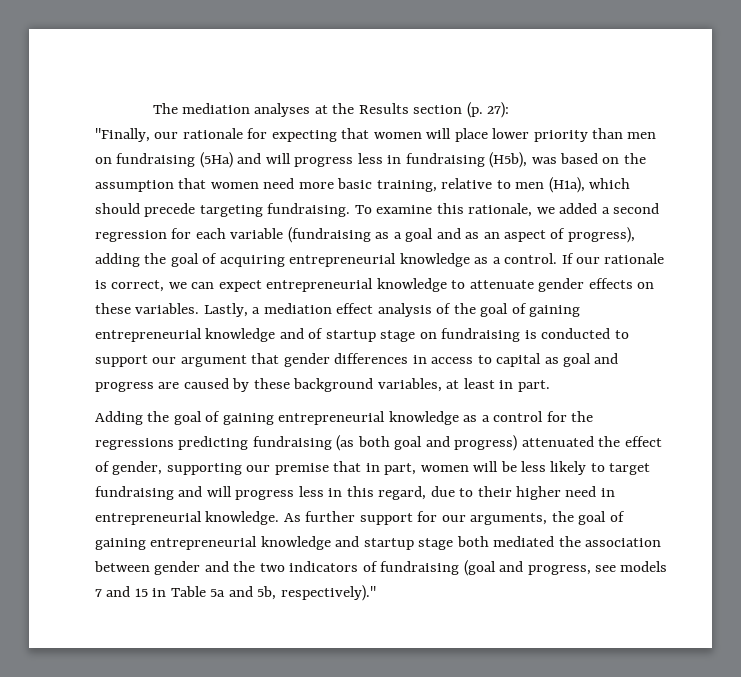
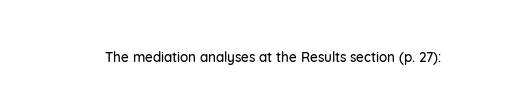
[95,128,657,142] [95,152,646,168] [95,177,631,193] [95,203,660,217] [95,227,635,243] [95,253,665,267] [95,278,655,292] [95,303,581,317] [95,328,629,342] [95,353,619,367] [95,378,550,392] [95,411,594,425] [95,435,662,451] [95,461,651,475] [95,486,615,500] [95,511,625,525] [95,536,662,550] [94,560,668,576] [95,585,376,601] // "Finally, our rationale for expecting that women will place lower priority than men on fundraising (5Ha) and will progress less in fundraising (H5b), was based on the assumption that women need more basic training, relative to men (H1a), which should precede targeting fundraising. To examine this rationale, we added a second regression for each variable (fundraising as a goal and as an aspect of progress), adding the goal of acquiring entrepreneurial knowledge as a control. If our rationale is correct, we can expect entrepreneurial knowledge to attenuate gender effects on these variables. Lastly, a mediation effect analysis of the goal of gaining entrepreneurial knowledge and of startup stage on fundraising is conducted to support our argument that gender differences in access to capital as goal and progress are caused by these background variables, at least in part. // Adding the goal of gaining entrepreneurial knowledge as a control for the regressions predicting fundraising (as both goal and progress) attenuated the effect of gender, supporting our premise that in part, women will be less likely to target fundraising and will progress less in this regard, due to their higher need in entrepreneurial knowledge. As further support for our arguments, the goal of gaining entrepreneurial knowledge and startup stage both mediated the association between gender and the two indicators of fundraising (goal and progress, see models 7 and 15 in Table 5a and 5b, respectively)." -> (442, 58) none

